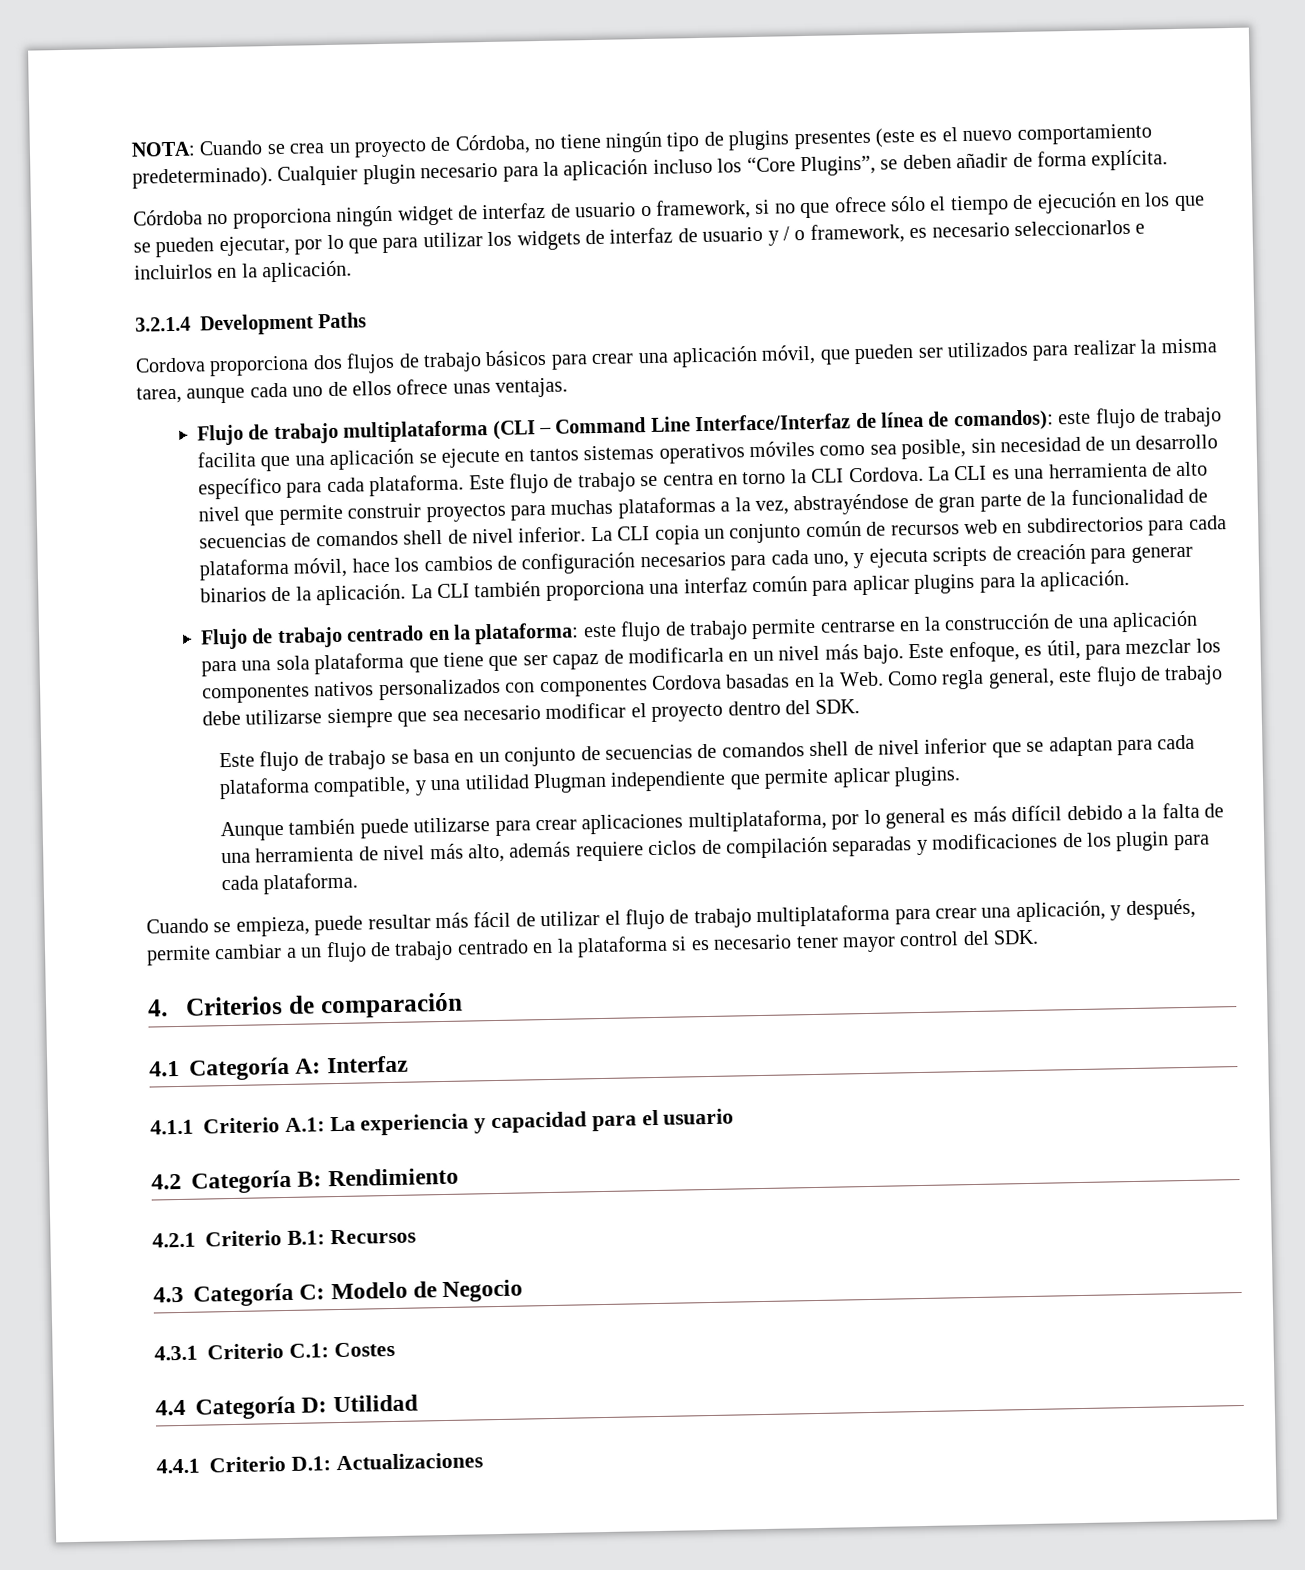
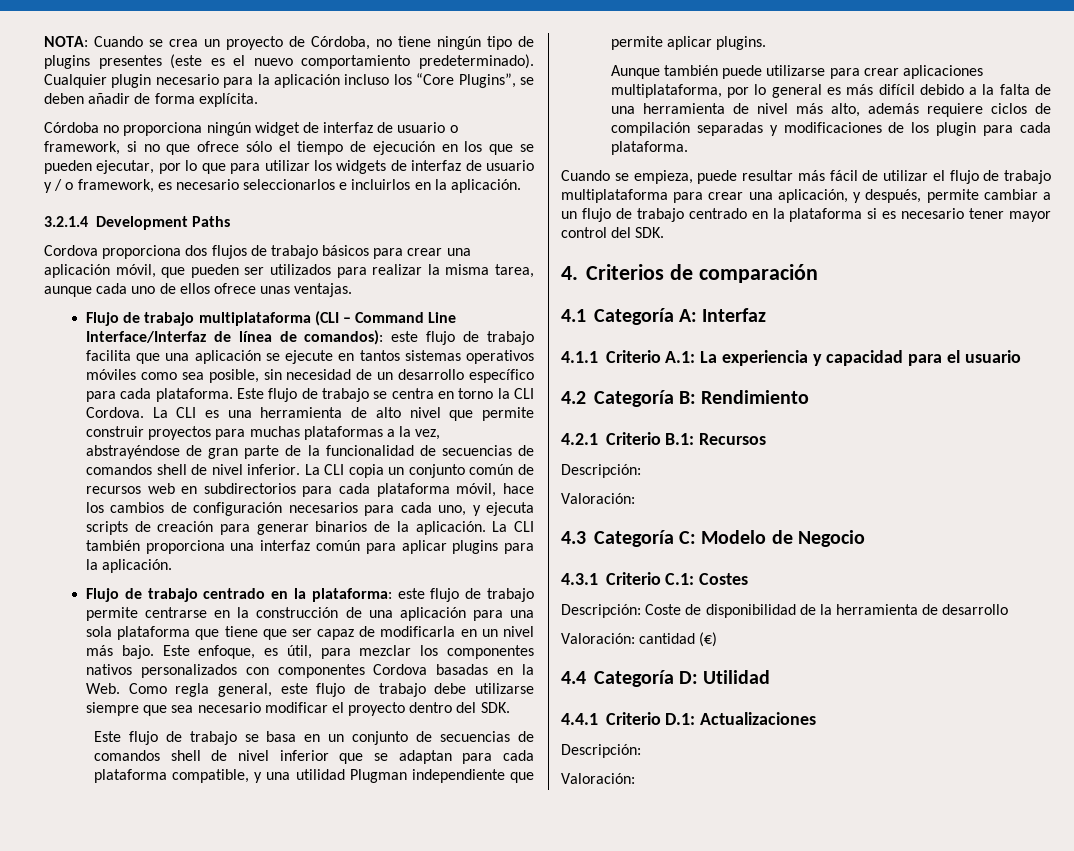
(416, 1236) none -> [561,464,641,478] [561,493,635,504] // Descripción: // Valoración:
(395, 1349) none -> [561,604,1009,618] [561,632,718,647] // Descripción: Coste de disponibilidad de la herramienta de desarrollo // Valoración: cantidad (€)
(483, 1461) none -> [561,744,641,758] [561,773,635,784] // Descripción: // Valoración:

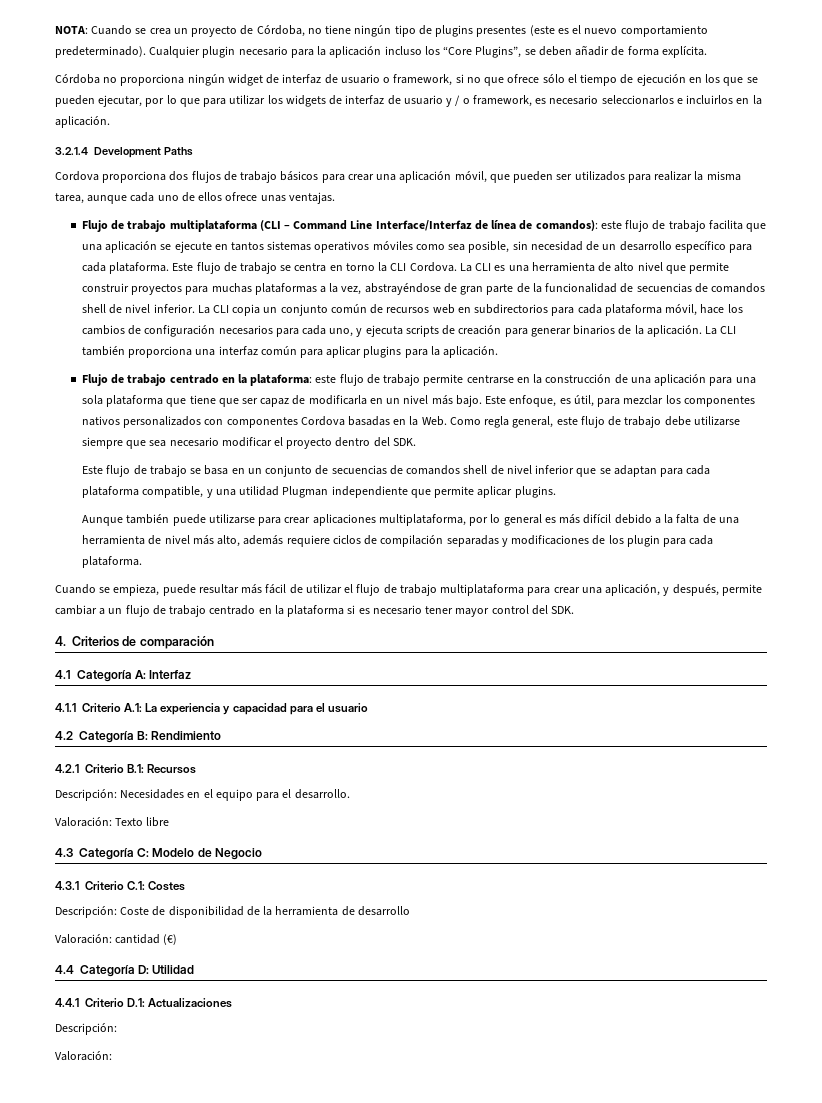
[561,493,635,504] // Valoración: -> [120,789,350,801] [55,817,170,827] Necesidades en el equipo para el desarrollo. // Valoración: Texto libre

